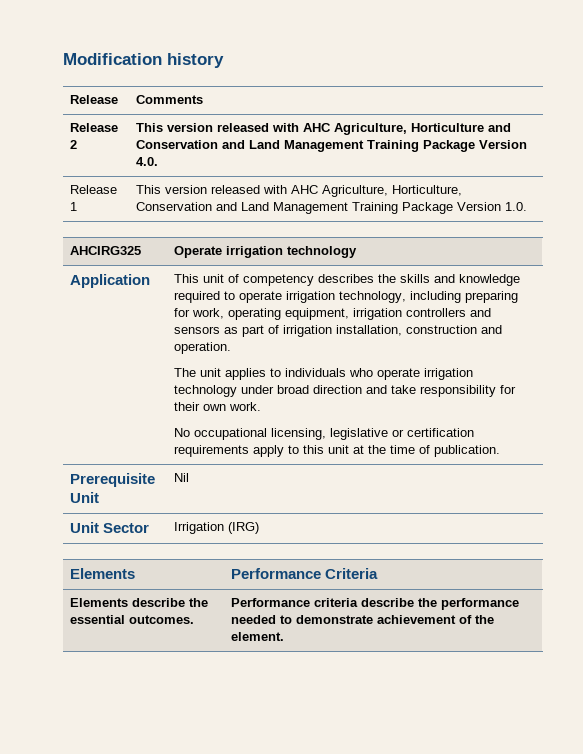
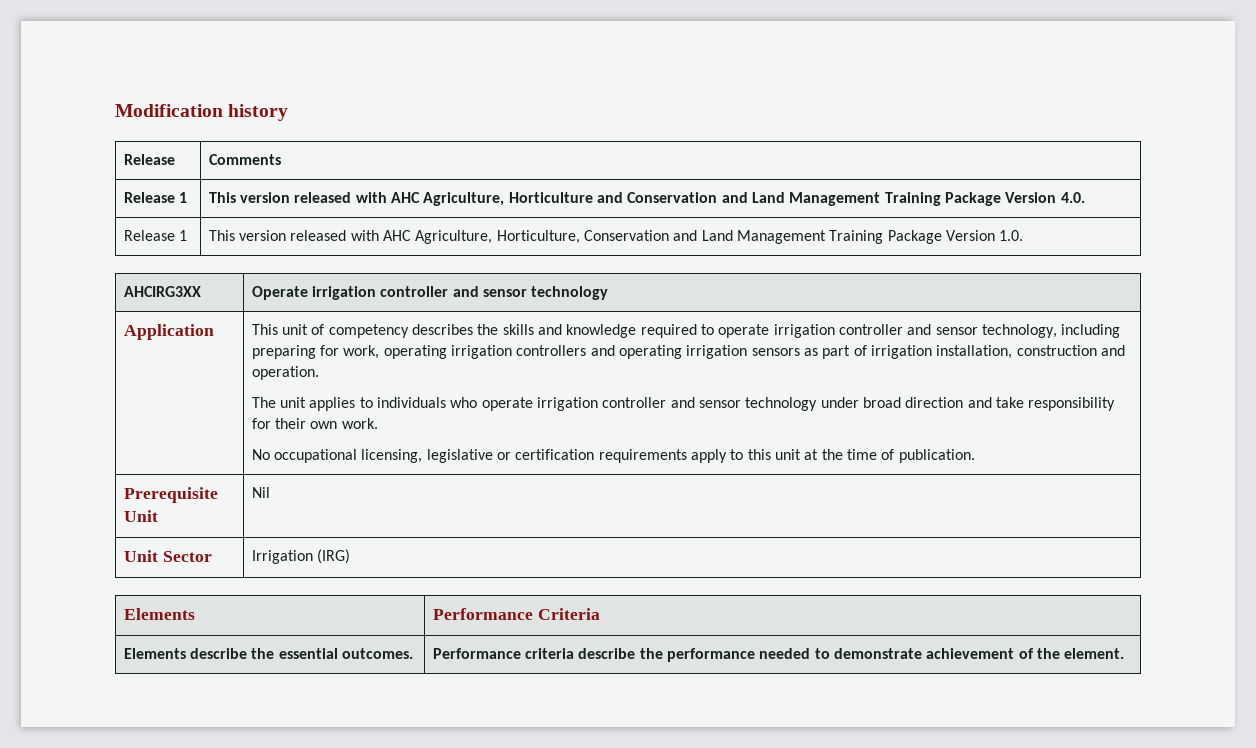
[69,140,77,149] 2 -> [179,192,188,203] 1
[69,246,141,255] AHCIRG325 -> [123,286,201,297] AHCIRG3XX
(283, 252) none -> [380,286,528,297] controller and sensor
(335, 297) none -> [838,324,978,335] controller and sensor
[284,308,349,320] equipment, -> (447, 352) none
(491, 312) none -> [619,345,748,359] operating irrigation
(473, 374) none -> [602,397,742,408] controller and sensor

